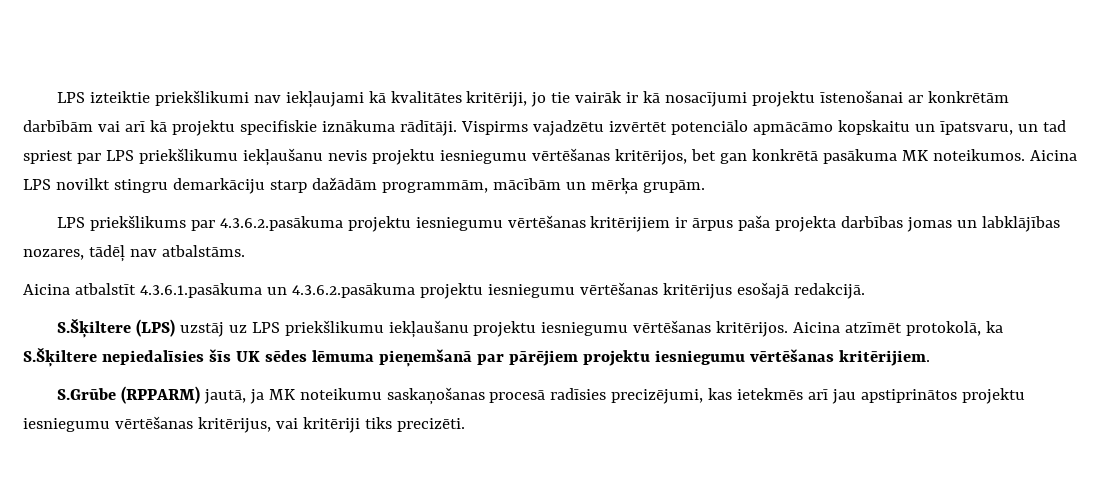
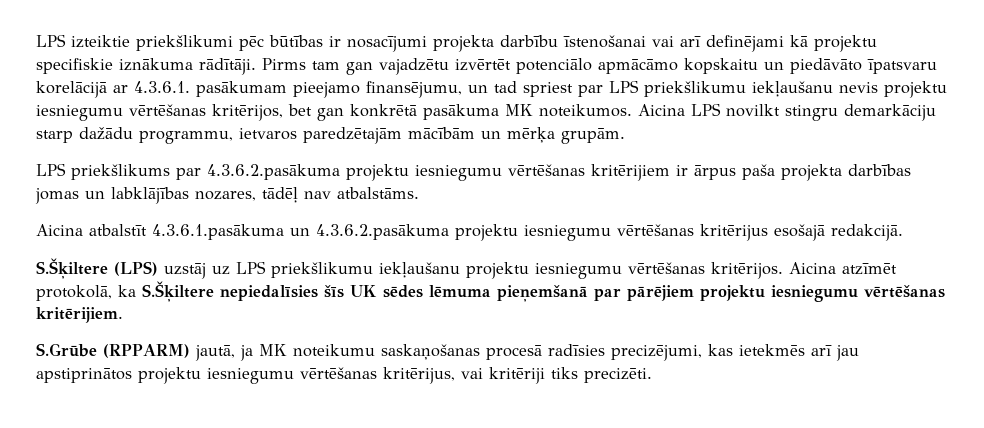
[253,90,1010,108] [23,120,93,132] nav iekļaujami kā kvalitātes kritēriji, jo tie vairāk ir kā nosacījumi projektu īstenošanai ar konkrētām darbībām -> [239,35,646,52] pēc būtības ir nosacījumi projekta darbību īstenošanai
(145, 126) none -> [706,35,784,52] definējami
[460,121,528,135] Vispirms -> [262,58,373,75] Pirms tam gan
[939,121,1013,135] īpatsvaru, -> [790,58,937,74] [36,81,462,98] piedāvāto īpatsvaru korelācijā ar 4.3.6.1. pasākumam pieejamo finansējumu,
[311,177,488,193] dažādām programmām, -> [79,127,402,144] dažādu programmu, ietvaros paredzētajām

